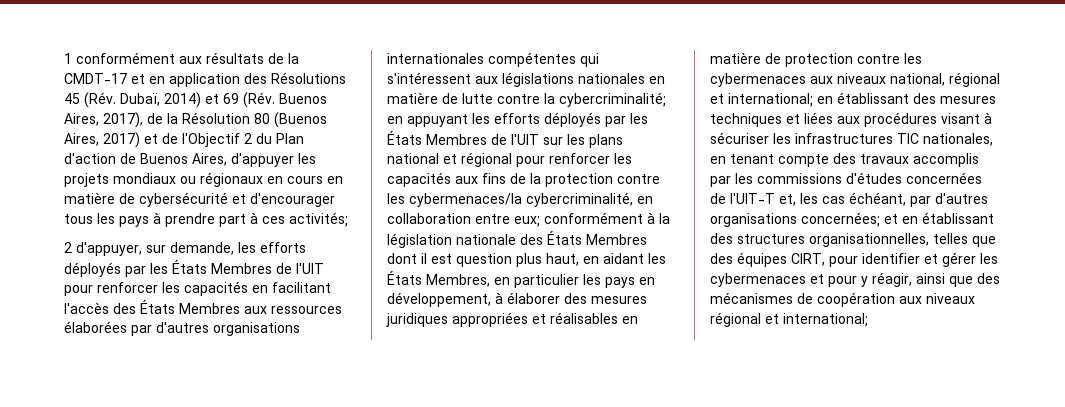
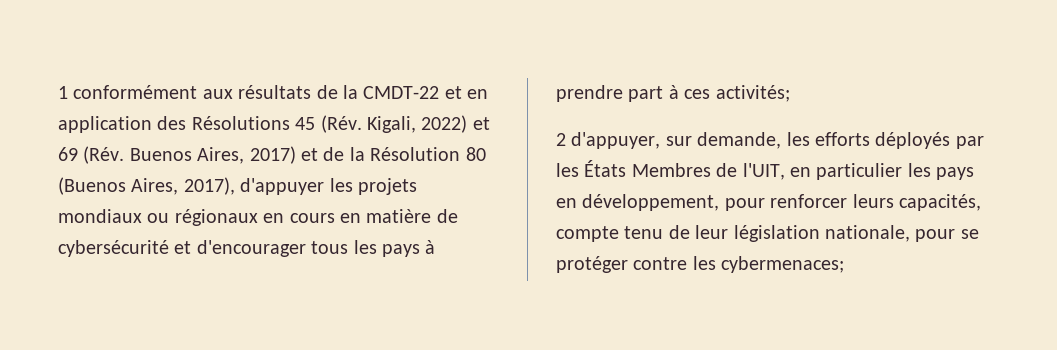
[64,73,127,84] CMDT-17 -> [363,86,440,99] CMDT-22
[120,92,201,108] Dubaï, 2014) -> [367,115,468,133] Kigali, 2022)
[103,112,143,128] 2017), -> [249,146,318,164] 2017) et
[103,132,304,148] [64,153,227,166] 2017) et de l'Objectif 2 du Plan d'action de Buenos Aires, -> [183,177,235,195] 2017),
[296,263,324,274] [64,281,331,296] [64,300,342,314] [64,321,300,336] [387,52,599,67] [387,72,665,87] [387,92,666,107] [387,112,648,127] [387,131,623,148] [387,152,632,167] [387,172,660,187] [387,192,653,207] [387,212,670,227] [387,231,647,248] [387,253,666,267] [387,271,490,287] l'UIT pour renforcer les capacités en facilitant l'accès des États Membres aux ressources élaborées par d'autres organisations internationales compétentes qui s'intéressent aux législations nationales en matière de lutte contre la cybercriminalité; en appuyant les efforts déployés par les États Membres de l'UIT sur les plans national et régional pour renforcer les capacités aux fins de la protection contre les cybermenaces/la cybercriminalité, en collaboration entre eux; conformément à la législation nationale des États Membres dont il est question plus haut, en aidant les États Membres, -> [742,163,785,180] l'UIT,
[495,292,647,304] [386,312,638,327] [710,52,922,67] [710,72,1000,87] [710,92,996,107] [710,112,992,127] [710,132,993,146] [710,153,979,167] [710,172,982,187] [710,192,988,207] [710,212,994,227] [710,233,996,247] [710,252,998,267] [710,272,1000,287] [710,292,975,307] [710,312,868,327] à élaborer des mesures juridiques appropriées et réalisables en matière de protection contre les cybermenaces aux niveaux national, régional et international; en établissant des mesures techniques et liées aux procédures visant à sécuriser les infrastructures TIC nationales, en tenant compte des travaux accomplis par les commissions d'études concernées de l'UIT-T et, les cas échéant, par d'autres organisations concernées; et en établissant des structures organisationnelles, telles que des équipes CIRT, pour identifier et gérer les cybermenaces et pour y réagir, ainsi que des mécanismes de coopération aux niveaux régional et international; -> [724,194,981,211] [556,225,979,242] [556,256,845,273] pour renforcer leurs capacités, compte tenu de leur législation nationale, pour se protéger contre les cybermenaces;

